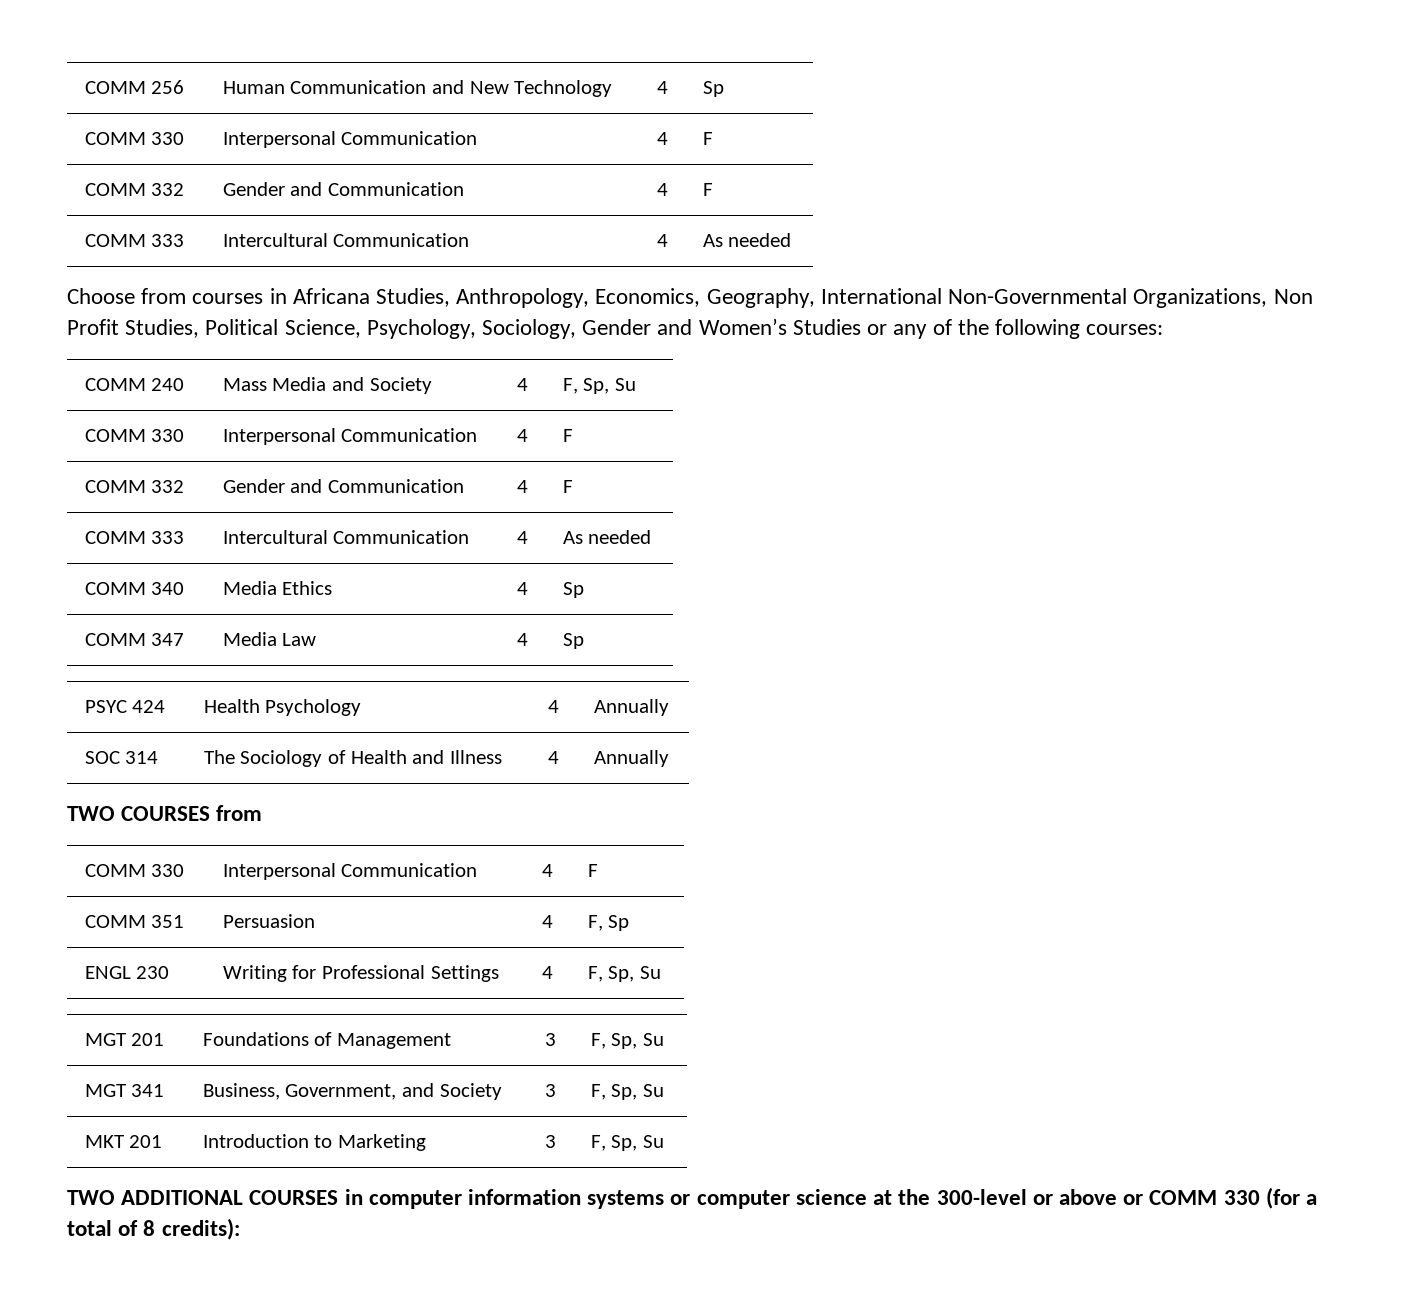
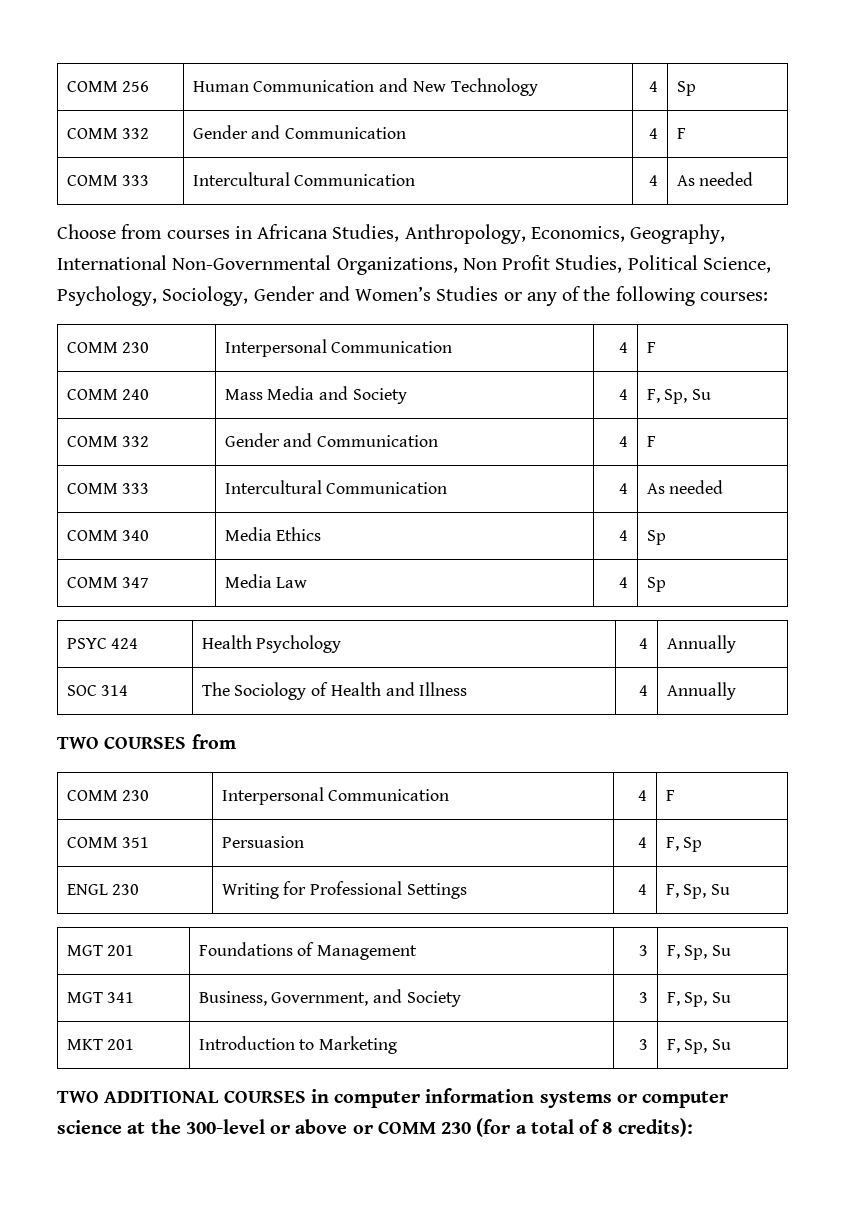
[84,132,185,145] [222,131,478,148] [657,132,669,145] [702,132,713,145] // COMM 330 | Interpersonal Communication | 4 | F -> (696, 88) none
(1164, 329) none -> [66,342,150,353] [224,339,453,357] [619,342,629,353] [646,342,656,353] // COMM 230 | Interpersonal Communication | 4 | F
[84,429,185,442] [222,428,478,445] [517,429,529,442] [562,429,573,442] // COMM 330 | Interpersonal Communication | 4 | F -> (712, 394) none
[151,864,185,877] 330 -> [122,790,150,801] 230
[1223,1190,1260,1205] 330 -> [441,1122,472,1134] 230

